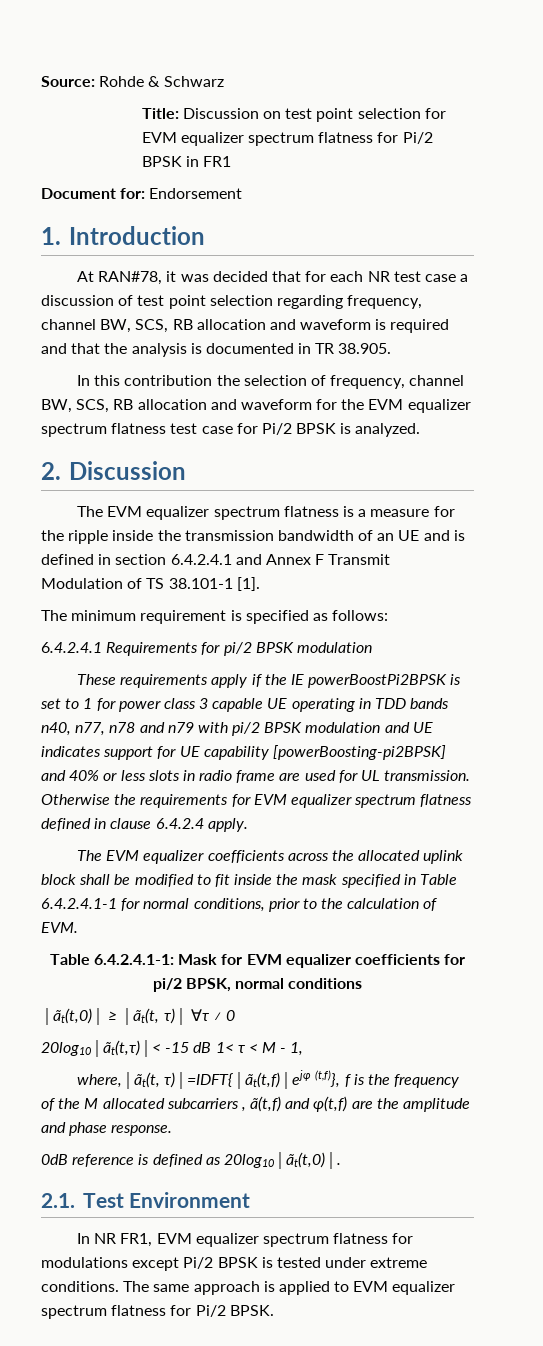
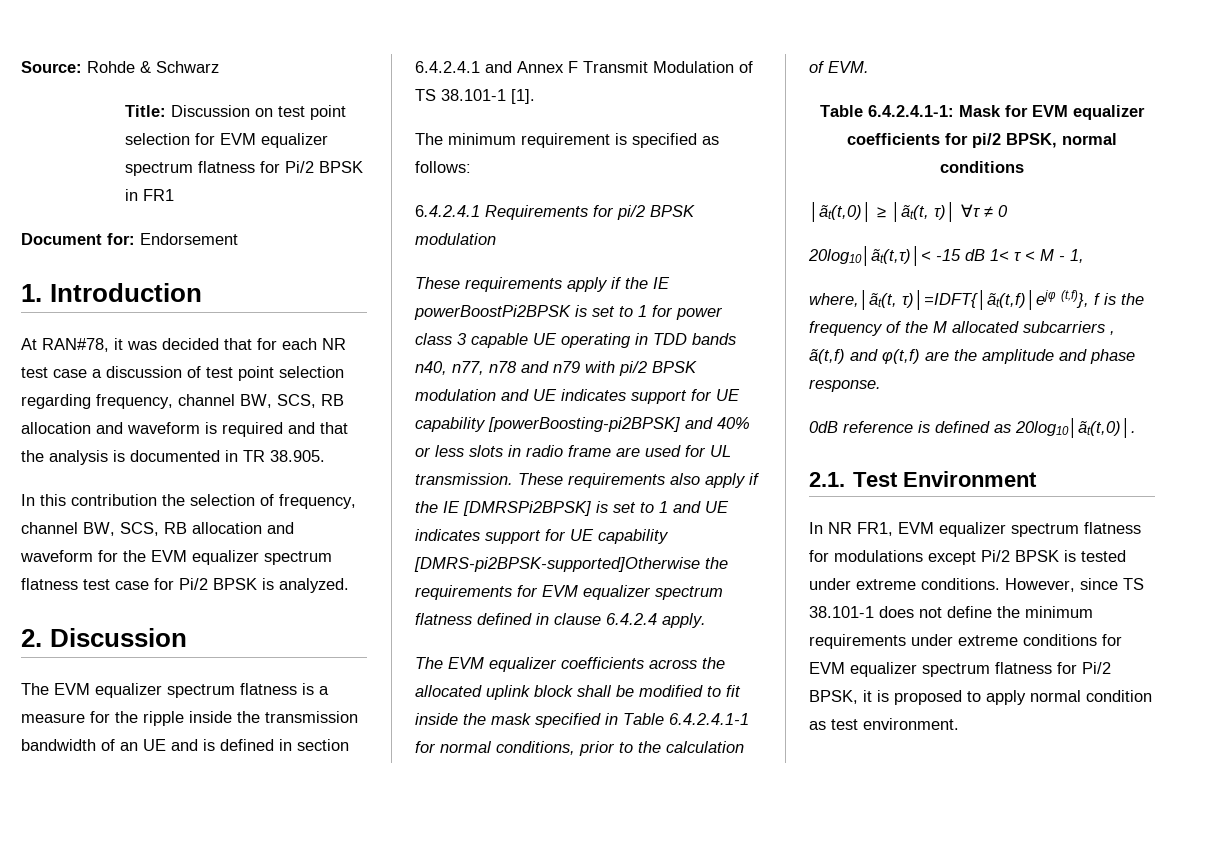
[41,794,110,805] Otherwise -> [518,473,760,488] [415,501,729,516] [415,529,669,544] [414,557,700,572] These requirements also apply if the IE [DMRSPi2BPSK] is set to 1 and UE indicates support for UE capability [DMRS-pi2BPSK-supported]Otherwise
[123,1281,456,1295] [41,1305,274,1319] The same approach is applied to EVM equalizer spectrum flatness for Pi/2 BPSK. -> [1005,578,1144,592] [809,606,1093,618] [809,634,1122,649] [809,662,1111,677] [809,690,1152,705] [809,718,959,730] However, since TS 38.101-1 does not define the minimum requirements under extreme conditions for EVM equalizer spectrum flatness for Pi/2 BPSK, it is proposed to apply normal condition as test environment.

